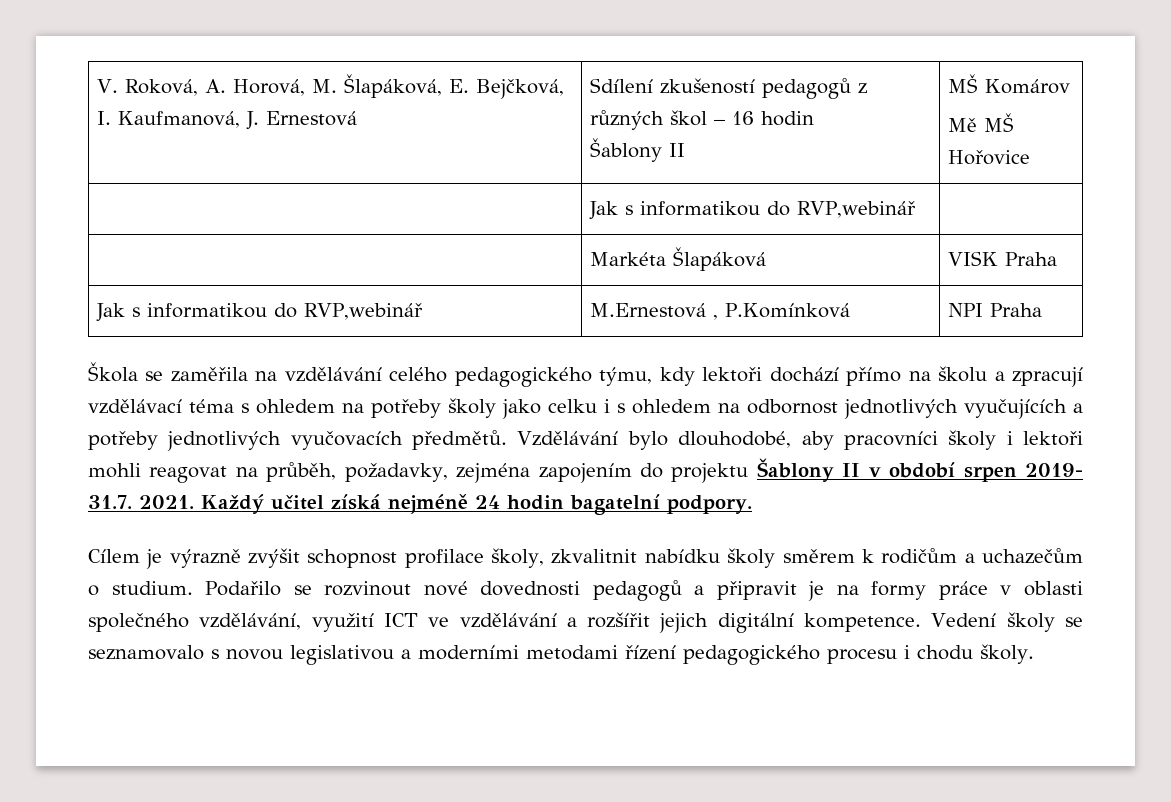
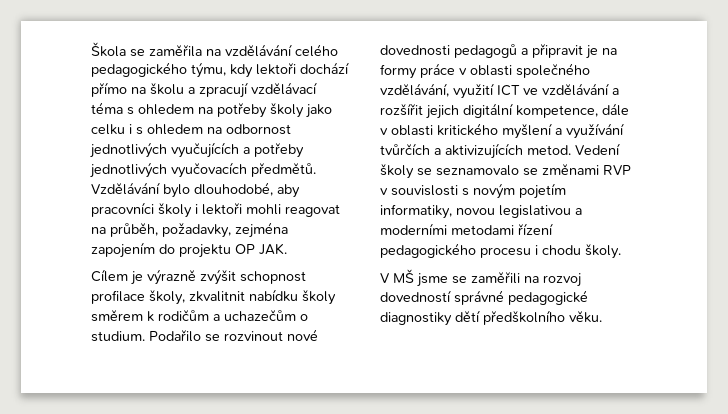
[96,74,564,99] [96,111,357,130] [589,78,867,99] [589,110,814,130] [589,138,685,162] [947,74,1070,94] [947,113,1014,133] [947,150,1030,165] [588,201,916,220] [589,247,766,271] [947,251,1057,266] [95,303,423,322] [589,303,850,320] [947,303,1042,317] V. Roková, A. Horová, M. Šlapáková, E. Bejčková, I. Kaufmanová, J. Ernestová | Sdílení zkušeností pedagogů z různých škol – 16 hodin // Šablony II | MŠ Komárov // Mě MŠ Hořovice // | Jak s informatikou do RVP,webinář | // | Markéta Šlapáková | VISK Praha // Jak s informatikou do RVP,webinář | M.Ernestová , P.Komínková | NPI Praha // -> (91, 49) none
[756,458,1083,482] [88,494,752,515] Šablony II v období srpen 2019- 31.7. 2021. Každý učitel získá nejméně 24 hodin bagatelní podpory. -> [235,243,287,255] OP JAK.
[804,612,1084,632] [88,645,219,660] kompetence. Vedení školy se seznamovalo s -> [516,103,629,118] [380,123,624,139] [380,143,620,159] [380,163,631,179] [380,183,566,199] [380,204,452,219] kompetence, dále v oblasti kritického myšlení a využívání tvůrčích a aktivizujících metod. Vedení školy se seznamovalo se změnami RVP v souvislosti s novým pojetím informatiky,
(1034, 654) none -> [380,269,581,287] [380,290,588,305] [380,310,602,326] // V MŠ jsme se zaměřili na rozvoj dovedností správné pedagogické diagnostiky dětí předškolního věku.

